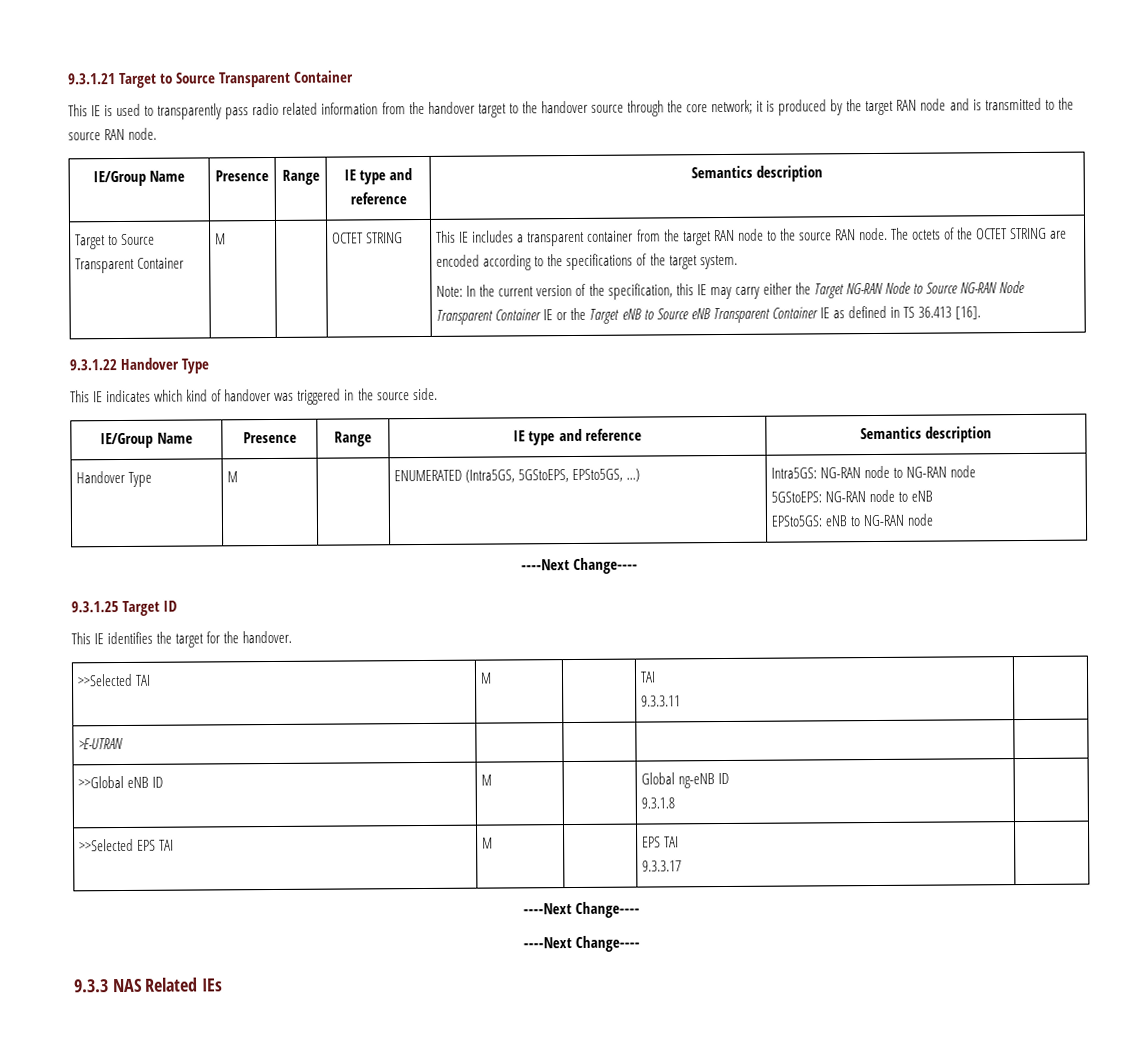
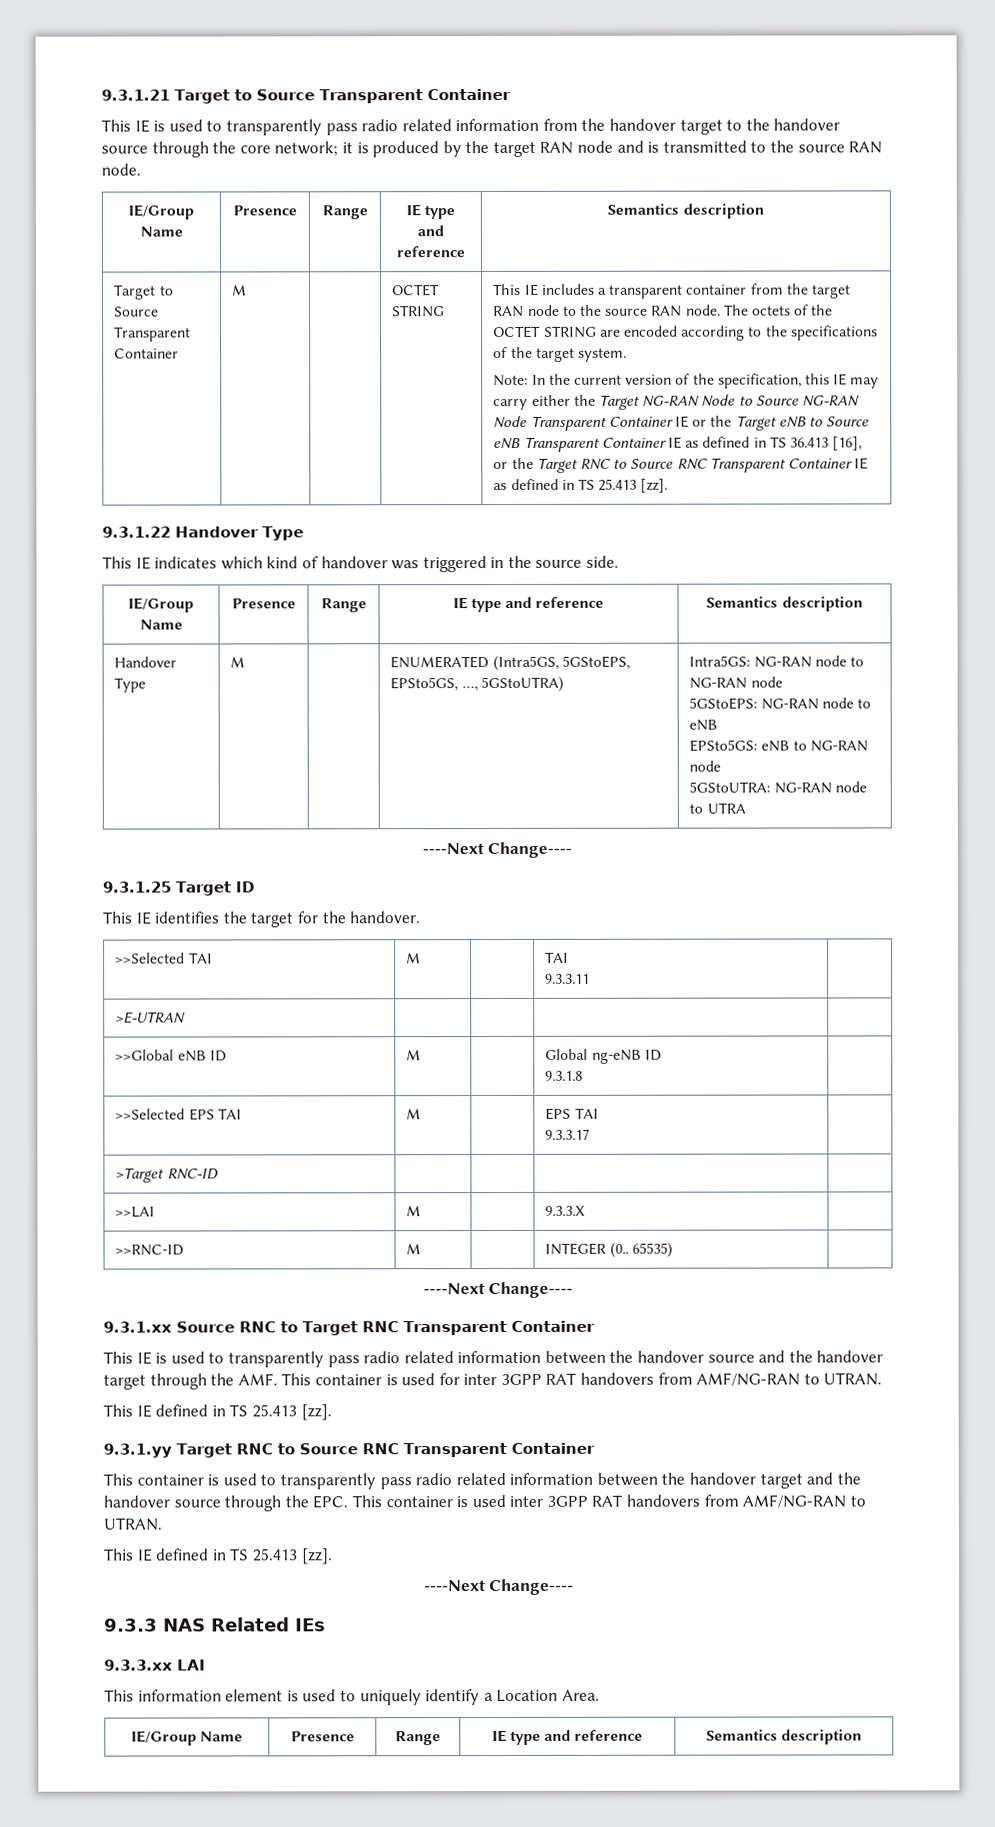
[955,306,982,320] [16]. -> [832,436,863,451] [493,457,869,473] [493,478,669,493] [16], or the Target RNC to Source RNC Transparent Container IE as defined in TS 25.413 [zz].
[626,468,641,482] …) -> [461,676,564,693] …, 5GStoUTRA)
(935, 519) none -> [689,781,867,794] [689,802,746,814] // 5GStoUTRA: NG-RAN node to UTRA
[522,901,641,918] // ----Next Change---- -> [115,1167,219,1183] [115,1206,156,1218] [406,1205,422,1217] [545,1205,586,1216] [115,1244,185,1256] [406,1243,422,1255] [545,1242,673,1258] [422,1281,574,1299] [103,1320,595,1336] [103,1350,884,1368] [103,1372,883,1390] [103,1404,332,1421] [103,1442,595,1458] [103,1472,861,1490] [103,1494,866,1512] [103,1517,162,1531] [103,1548,333,1565] // >Target RNC-ID | | | | // >>LAI | M | | 9.3.3.X | // >>RNC-ID | M | | INTEGER (0.. 65535) | // ----Next Change---- // 9.3.1.xx Source RNC to Target RNC Transparent Container // This IE is used to transparently pass radio related information between the handover source and the handover target through the AMF. This container is used for inter 3GPP RAT handovers from AMF/NG-RAN to UTRAN. // This IE defined in TS 25.413 [zz]. // 9.3.1.yy Target RNC to Source RNC Transparent Container // This container is used to transparently pass radio related information between the handover target and the handover source through the EPC. This container is used inter 3GPP RAT handovers from AMF/NG-RAN to UTRAN. // This IE defined in TS 25.413 [zz].
(224, 985) none -> [104,1659,206,1671] [104,1689,600,1706] [130,1730,244,1746] [290,1731,355,1742] [395,1731,441,1746] [491,1729,644,1745] [705,1729,863,1745] // 9.3.3.xx LAI // This information element is used to uniquely identify a Location Area. // IE/Group Name | Presence | Range | IE type and reference | Semantics description

